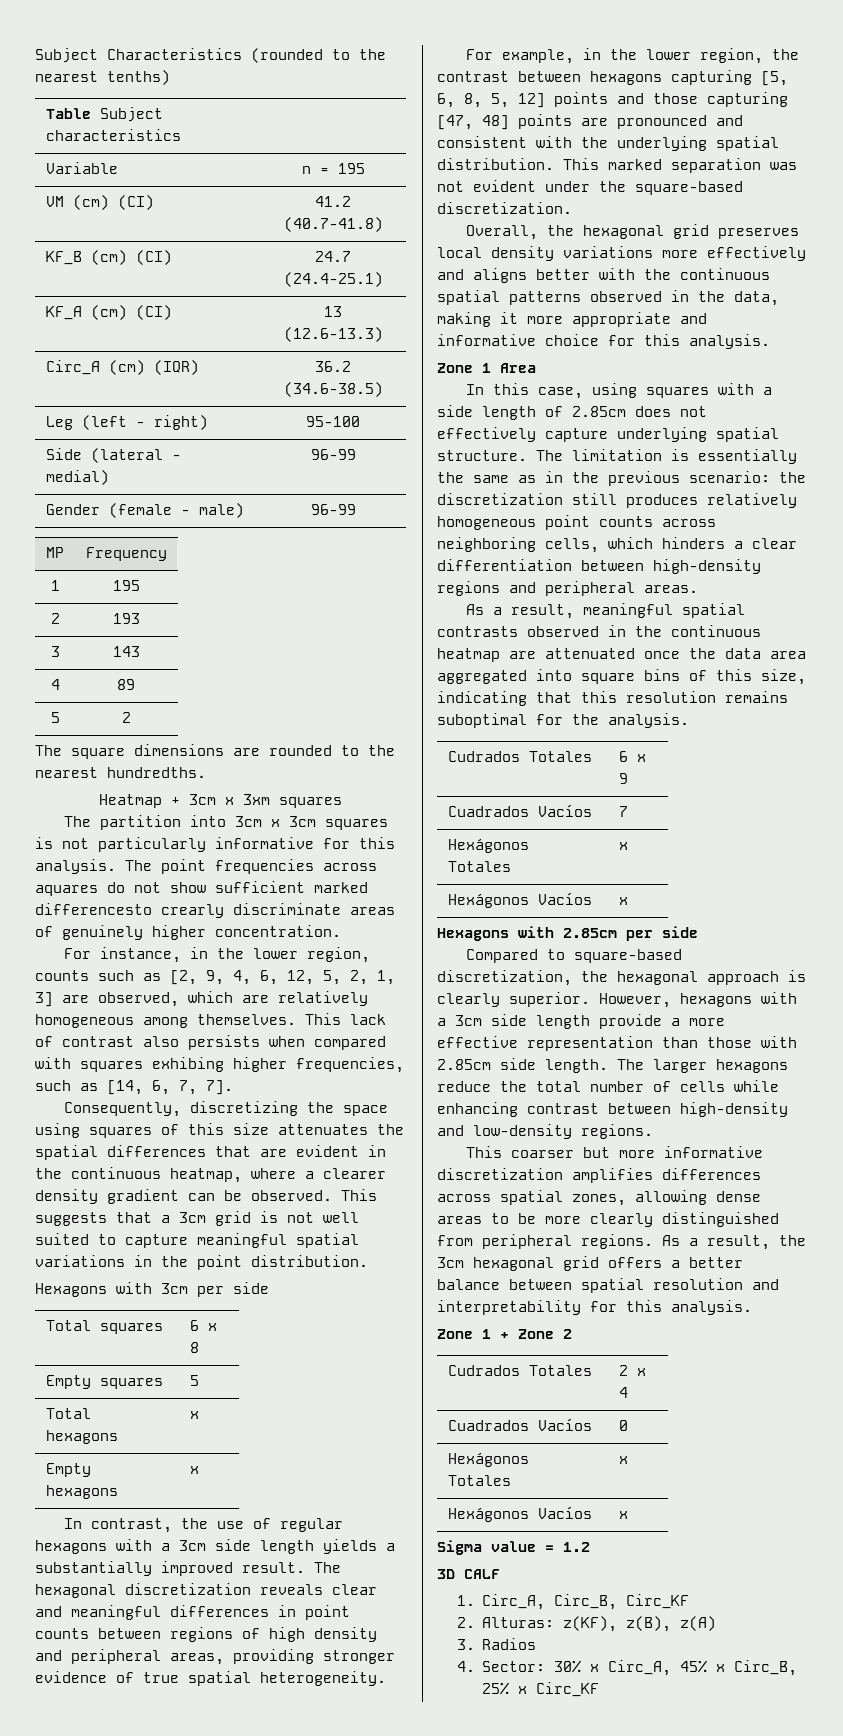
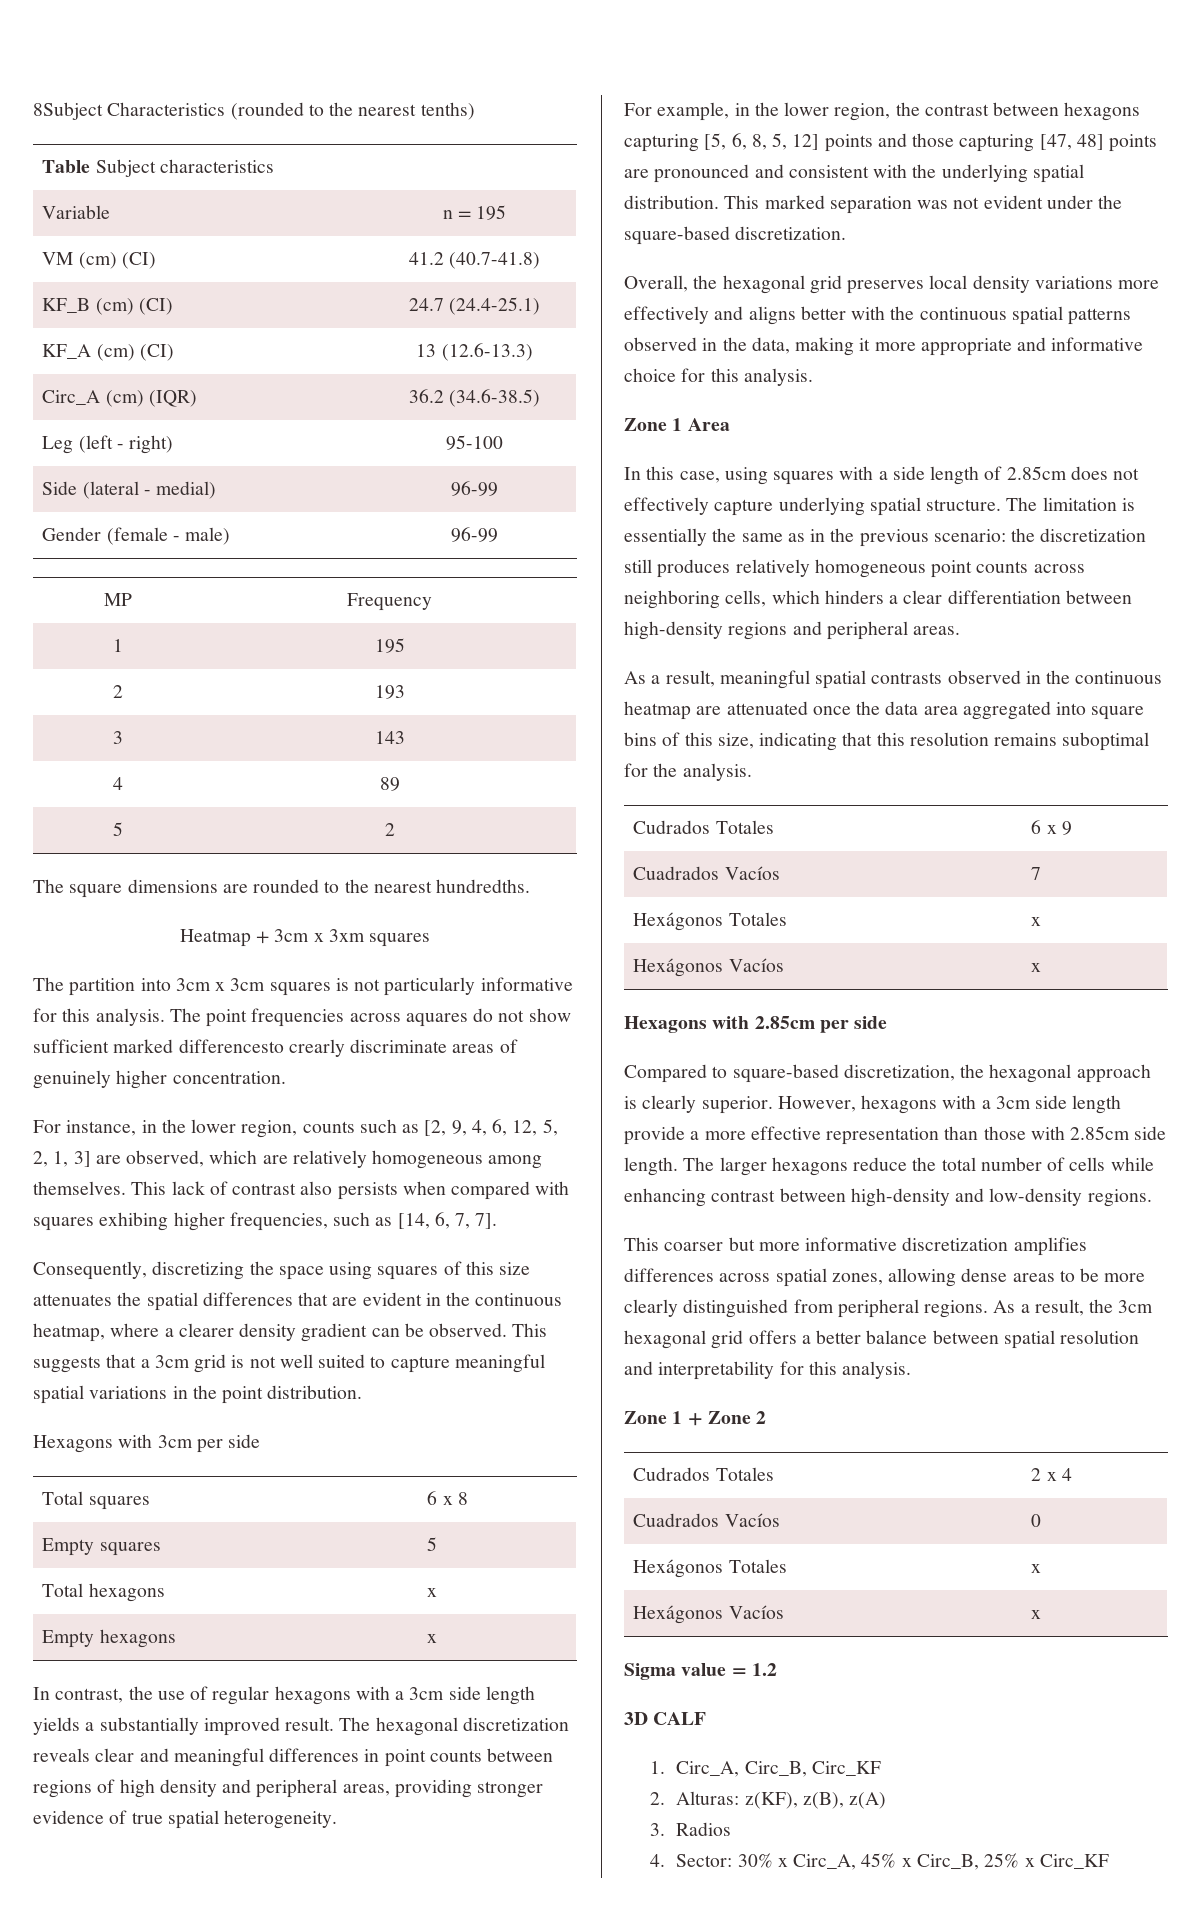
[35,48,98,63] Subject -> [33,102,103,120] 8Subject

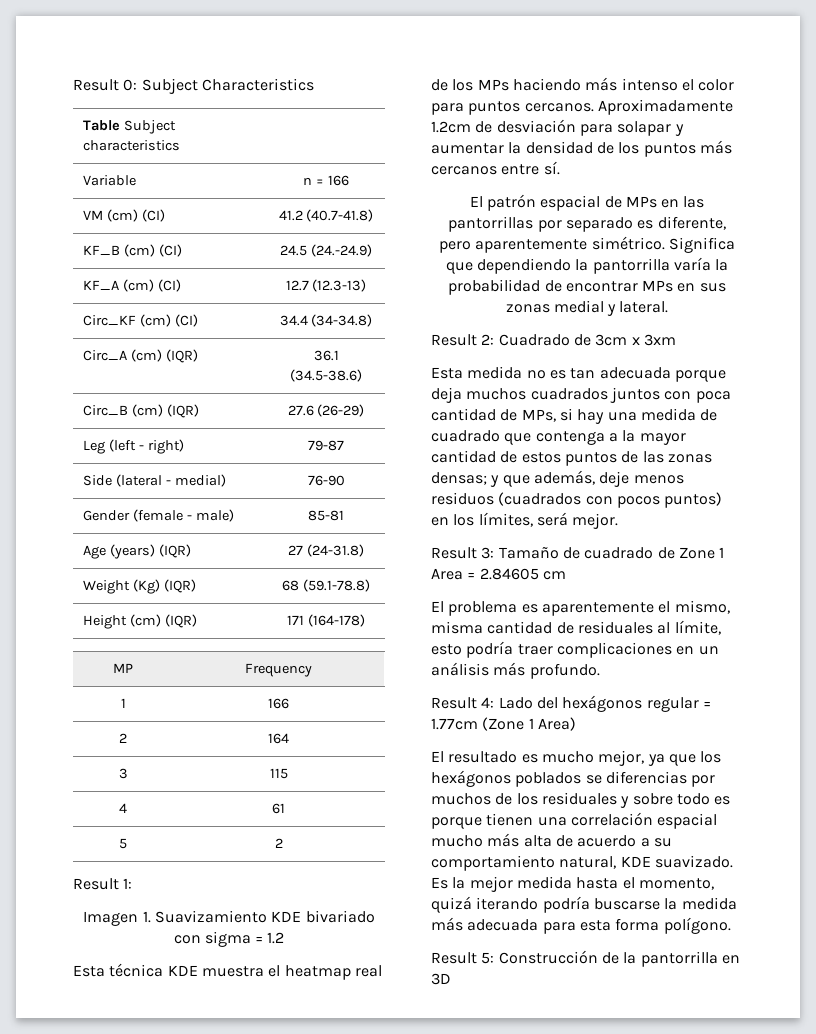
[33,102,475,120] 8Subject Characteristics (rounded to the nearest tenths) -> [73,78,314,94] Result 0: Subject Characteristics
[476,205,507,220] 195 -> [327,175,349,186] 166
[408,297,541,315] 24.7 (24.4-25.1) -> [280,244,372,257] 24.5 (24.-24.9)
[416,343,533,361] [42,390,197,407] [408,389,541,407] 13 (12.6-13.3) // Circ_A (cm) (IQR) | 36.2 (34.6-38.5) -> [285,279,367,292] [83,314,199,327] [279,314,373,327] [83,349,199,363] [313,350,339,361] [290,369,362,382] [83,404,200,418] [287,404,365,417] 12.7 (12.3-13) // Circ_KF (cm) (CI) | 34.4 (34-34.8) // Circ_A (cm) (IQR) | 36.1 (34.5-38.6) // Circ_B (cm) (IQR) | 27.6 (26-29)
[446,435,503,450] 95-100 -> [308,440,344,451] 79-87
[451,481,498,496] 96-99 -> [307,475,345,486] 76-90
[451,527,498,542] 96-99 -> [308,510,344,521] [83,544,192,559] [288,544,364,557] [83,579,197,594] [282,579,370,592] [83,614,198,629] [287,614,365,627] 85-81 // Age (years) (IQR) | 27 (24-31.8) // Weight (Kg) (IQR) | 68 (59.1-78.8) // Height (cm) (IQR) | 171 (164-178)
[374,638,405,653] 195 -> [268,698,289,709] 166
[374,685,405,699] 193 -> [268,733,289,744] 164
[374,731,405,744] 143 -> [269,768,288,779] 115
[379,777,400,791] 89 -> [272,803,285,814] 61
[33,879,531,898] [179,929,431,947] [33,977,573,996] [33,1008,571,1027] [33,1039,518,1057] [33,1070,286,1089] [33,1119,558,1138] [33,1150,543,1169] [33,1181,570,1200] [33,1212,498,1231] [33,1261,531,1280] [33,1292,563,1311] [33,1323,548,1342] [33,1354,545,1373] [33,1385,363,1404] [33,1434,261,1453] [42,1491,150,1510] [427,1491,468,1505] [42,1538,161,1556] [427,1537,438,1551] [42,1583,165,1602] [427,1588,438,1597] [42,1629,176,1648] [427,1634,438,1643] [33,1686,535,1705] [33,1717,569,1736] [33,1748,554,1767] [33,1779,544,1798] [33,1810,338,1829] [624,102,1141,121] [624,133,1158,152] [624,164,1084,183] [624,195,1123,214] [624,226,847,245] [624,275,1160,294] [624,306,1132,325] [624,337,1144,356] [624,368,813,386] [624,418,730,431] [624,466,1140,485] [624,497,1135,516] [624,528,1147,547] [624,559,1085,578] [624,590,1132,609] [624,621,961,640] [624,670,1163,689] [624,701,1145,720] [624,732,1150,751] [624,763,752,781] [633,820,774,834] [1031,820,1072,835] [633,866,780,880] [1031,867,1042,880] [633,912,787,931] [1031,917,1042,926] [633,958,784,977] [1031,963,1042,972] [624,1016,888,1033] [624,1064,1151,1083] [624,1095,1122,1114] [624,1126,1167,1145] [624,1157,1154,1176] [624,1188,1152,1207] [624,1237,1087,1256] [624,1268,1146,1287] [624,1299,1154,1318] [624,1330,1140,1349] [624,1361,912,1380] [624,1411,767,1426] [633,1467,774,1481] [1031,1468,1072,1481] [633,1513,780,1527] [1031,1514,1042,1527] [633,1559,787,1578] [1031,1564,1042,1573] [633,1605,784,1624] [1031,1610,1042,1619] [624,1663,777,1680] [624,1712,707,1725] [650,1761,881,1777] [650,1791,887,1809] [650,1822,732,1836] [650,1853,1109,1870] The square dimensions are rounded to the nearest hundredths. // Heatmap + 3cm x 3xm squares // The partition into 3cm x 3cm squares is not particularly informative for this analysis. The point frequencies across aquares do not show sufficient marked differencesto crearly discriminate areas of genuinely higher concentration. // For instance, in the lower region, counts such as [2, 9, 4, 6, 12, 5, 2, 1, 3] are observed, which are relatively homogeneous among themselves. This lack of contrast also persists when compared with squares exhibing higher frequencies, such as [14, 6, 7, 7]. // Consequently, discretizing the space using squares of this size attenuates the spatial differences that are evident in the continuous heatmap, where a clearer density gradient can be observed. This suggests that a 3cm grid is not well suited to capture meaningful spatial variations in the point distribution. // Hexagons with 3cm per side // Total squares | 6 x 8 // Empty squares | 5 // Total hexagons | x // Empty hexagons | x // In contrast, the use of regular hexagons with a 3cm side length yields a substantially improved result. The hexagonal discretization reveals clear and meaningful differences in point counts between regions of high density and peripheral areas, providing stronger evidence of true spatial heterogeneity. // For example, in the lower region, the contrast between hexagons capturing [5, 6, 8, 5, 12] points and those capturing [47, 48] points are pronounced and consistent with the underlying spatial distribution. This marked separation was not evident under the square-based discretization. // Overall, the hexagonal grid preserves local density variations more effectively and aligns better with the continuous spatial patterns observed in the data, making it more appropriate and informative choice for this analysis. // Zone 1 Area // In this case, using squares with a side length of 2.85cm does not effectively capture underlying spatial structure. The limitation is essentially the same as in the previous scenario: the discretization still produces relatively homogeneous point counts across neighboring cells, which hinders a clear differentiation between high-density regions and peripheral areas. // As a result, meaningful spatial contrasts observed in the continuous heatmap are attenuated once the data area aggregated into square bins of this size, indicating that this resolution remains suboptimal for the analysis. // Cudrados Totales | 6 x 9 // Cuadrados Vacíos | 7 // Hexágonos Totales | x // Hexágonos Vacíos | x // Hexagons with 2.85cm per side // Compared to square-based discretization, the hexagonal approach is clearly superior. However, hexagons with a 3cm side length provide a more effective representation than those with 2.85cm side length. The larger hexagons reduce the total number of cells while enhancing contrast between high-density and low-density regions. // This coarser but more informative discretization amplifies differences across spatial zones, allowing dense areas to be more clearly distinguished from peripheral regions. As a result, the 3cm hexagonal grid offers a better balance between spatial resolution and interpretability for this analysis. // Zone 1 + Zone 2 // Cudrados Totales | 2 x 4 // Cuadrados Vacíos | 0 // Hexágonos Totales | x // Hexágonos Vacíos | x // Sigma value = 1.2 // 3D CALF // 1. Circ_A, Circ_B, Circ_KF // 2. Alturas: z(KF), z(B), z(A) // 3. Radios // 4. Sector: 30% x Circ_A, 45% x Circ_B, 25% x Circ_KF -> [73,878,133,890] [83,910,375,926] [173,931,285,947] [73,963,382,980] [431,77,735,91] [431,99,733,115] [431,119,684,136] [431,140,732,157] [431,161,560,175] [469,194,705,211] [448,216,726,232] [439,236,735,253] [445,257,729,274] [448,279,726,295] [505,300,669,316] [431,334,676,346] [431,366,726,382] [431,387,731,403] [431,408,718,424] [431,430,686,445] [431,450,712,466] [431,470,684,487] [431,492,723,508] [431,512,619,529] [431,547,725,559] [431,568,566,580] [431,600,730,616] [431,620,721,635] [431,641,719,658] [431,662,600,679] [431,695,711,712] [431,717,576,731] [431,750,722,766] [431,770,716,787] [431,792,731,808] [431,812,718,829] [431,833,672,847] [431,855,733,871] [431,876,714,892] [431,896,737,913] [431,917,731,934] [431,950,740,967] [431,973,451,985] Result 1: // Imagen 1. Suavizamiento KDE bivariado con sigma = 1.2 // Esta técnica KDE muestra el heatmap real de los MPs haciendo más intenso el color para puntos cercanos. Aproximadamente 1.2cm de desviación para solapar y aumentar la densidad de los puntos más cercanos entre sí. // El patrón espacial de MPs en las pantorrillas por separado es diferente, pero aparentemente simétrico. Significa que dependiendo la pantorrilla varía la probabilidad de encontrar MPs en sus zonas medial y lateral. // Result 2: Cuadrado de 3cm x 3xm // Esta medida no es tan adecuada porque deja muchos cuadrados juntos con poca cantidad de MPs, si hay una medida de cuadrado que contenga a la mayor cantidad de estos puntos de las zonas densas; y que además, deje menos residuos (cuadrados con pocos puntos) en los límites, será mejor. // Result 3: Tamaño de cuadrado de Zone 1 Area = 2.84605 cm // El problema es aparentemente el mismo, misma cantidad de residuales al límite, esto podría traer complicaciones en un análisis más profundo. // Result 4: Lado del hexágonos regular = 1.77cm (Zone 1 Area) // El resultado es mucho mejor, ya que los hexágonos poblados se diferencias por muchos de los residuales y sobre todo es porque tienen una correlación espacial mucho más alta de acuerdo a su comportamiento natural, KDE suavizado. Es la mejor medida hasta el momento, quizá iterando podría buscarse la medida más adecuada para esta forma polígono. // Result 5: Construcción de la pantorrilla en 3D

